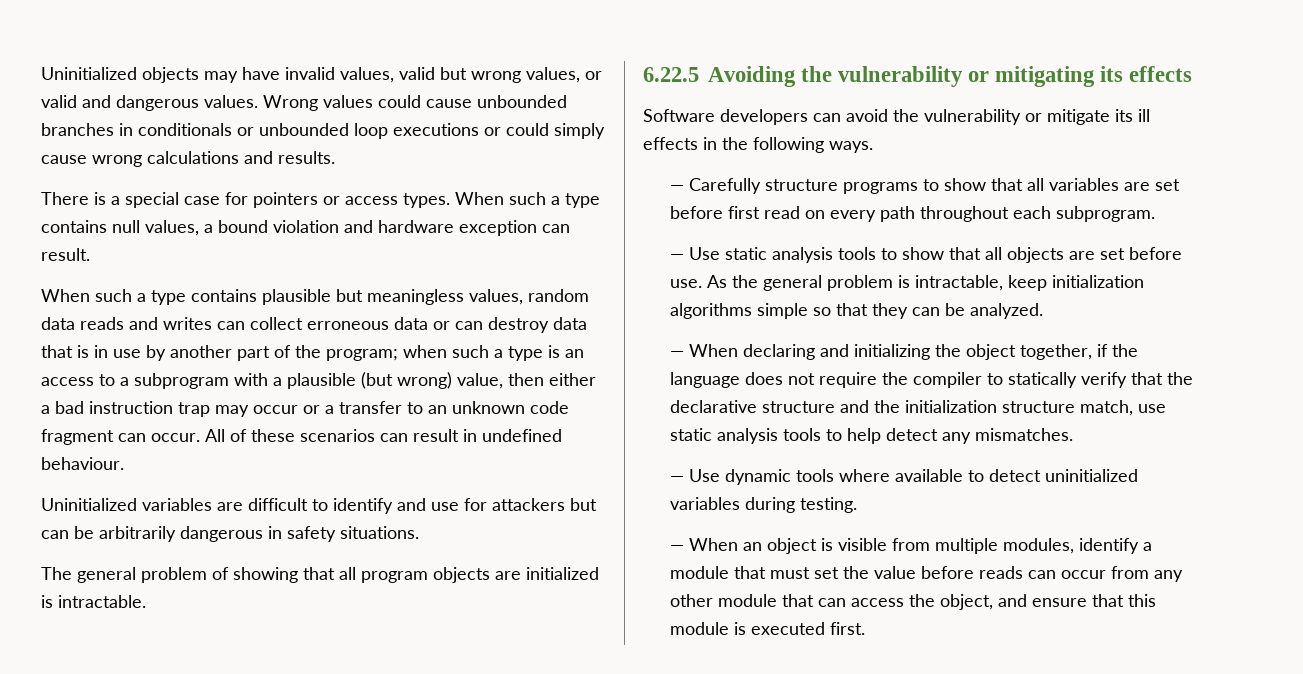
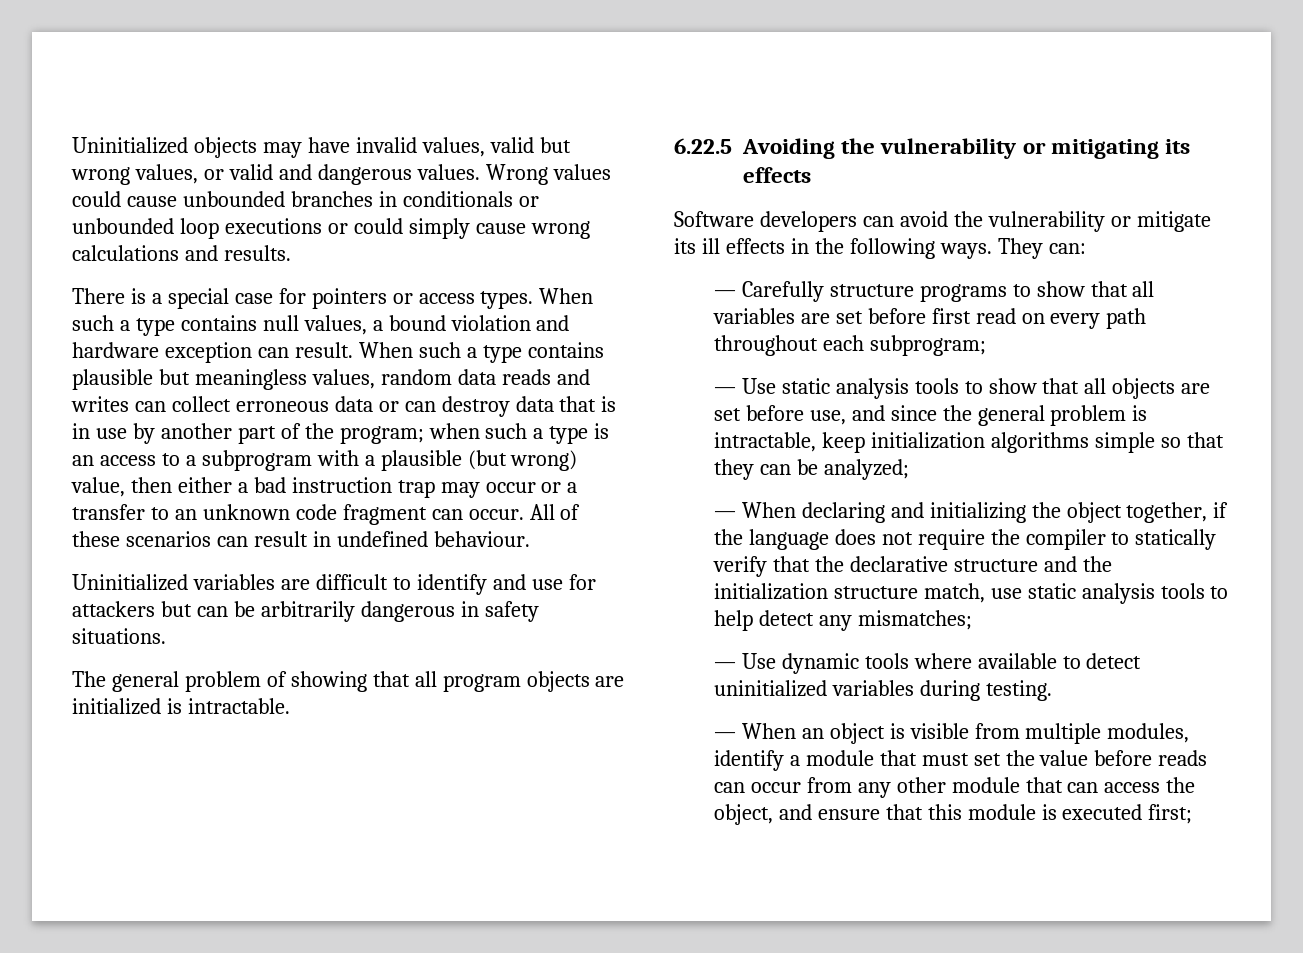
(90, 254) // -> (353, 350) none
(873, 147) none -> [997,238,1086,259] They can:
[1055,206,1155,222] subprogram. -> [869,335,986,356] subprogram;
[669,275,727,288] use. As -> [809,405,937,425] use, and since
[969,303,1043,319] analyzed. -> [823,459,909,480] analyzed;
[974,428,1073,441] mismatches. -> [857,610,972,630] mismatches;
[829,622,865,635] first. -> [1148,804,1193,824] first;

